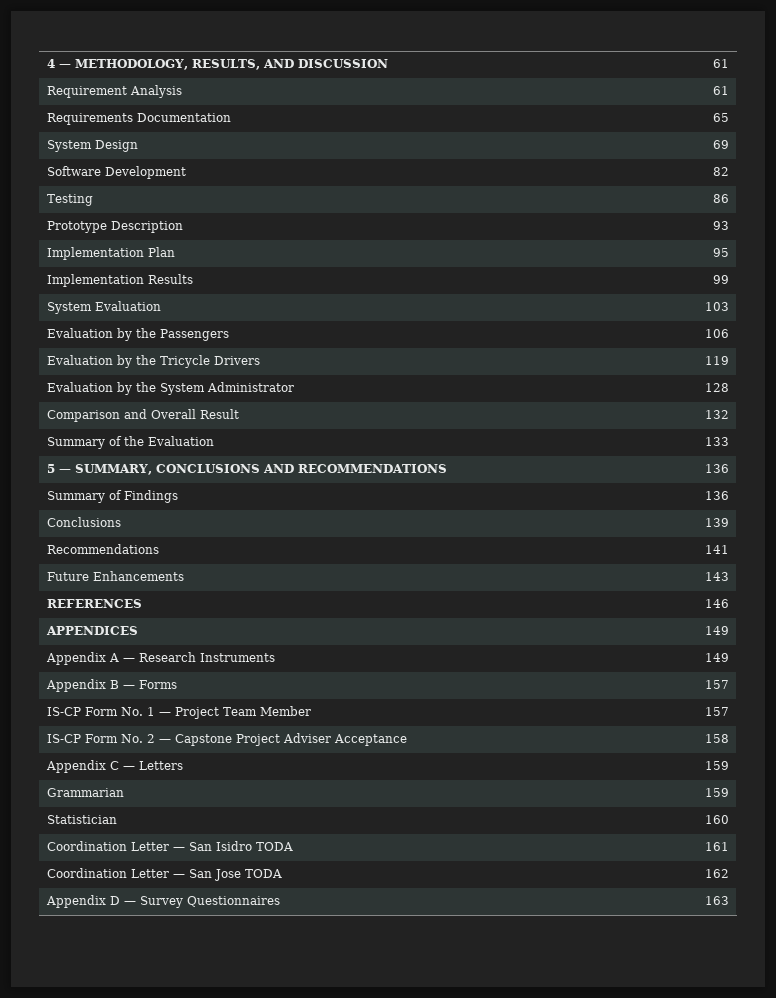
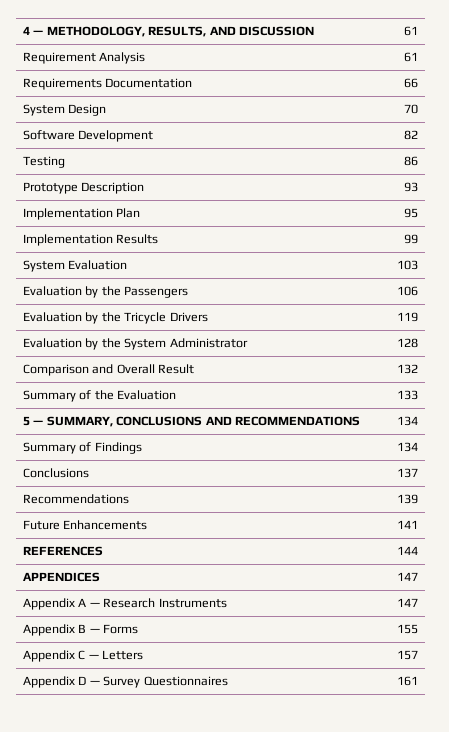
[712,113,729,122] 65 -> [403,78,418,88] 66
[712,140,729,149] 69 -> [403,104,418,114] 70
[704,464,729,473] 136 -> [396,416,418,426] 134
[704,491,729,500] 136 -> [396,442,418,452] 134
[704,518,729,527] 139 -> [396,468,418,478] 137
[704,545,729,554] 141 -> [396,494,418,504] 139
[704,572,729,581] 143 -> [396,520,418,529] 141
[704,599,729,608] 146 -> [396,546,418,555] 144
[704,626,729,635] 149 -> [396,572,418,581] 147
[704,653,729,662] 149 -> [396,598,418,607] 147
[704,680,729,689] [47,706,312,719] [704,707,729,716] [47,733,408,746] [704,734,729,743] [46,760,184,773] [704,761,729,770] [47,788,125,797] [704,788,729,797] [47,815,118,824] [704,815,729,824] [47,841,294,851] [704,842,729,851] [47,868,283,881] [704,869,729,878] 157 // IS-CP Form No. 1 — Project Team Member | 157 // IS-CP Form No. 2 — Capstone Project Adviser Acceptance | 158 // Appendix C — Letters | 159 // Grammarian | 159 // Statistician | 160 // Coordination Letter — San Isidro TODA | 161 // Coordination Letter — San Jose TODA | 162 -> [396,624,418,634] [23,650,144,662] [396,650,418,660] 155 // Appendix C — Letters | 157
[704,896,729,905] 163 -> [396,676,418,686] 161

